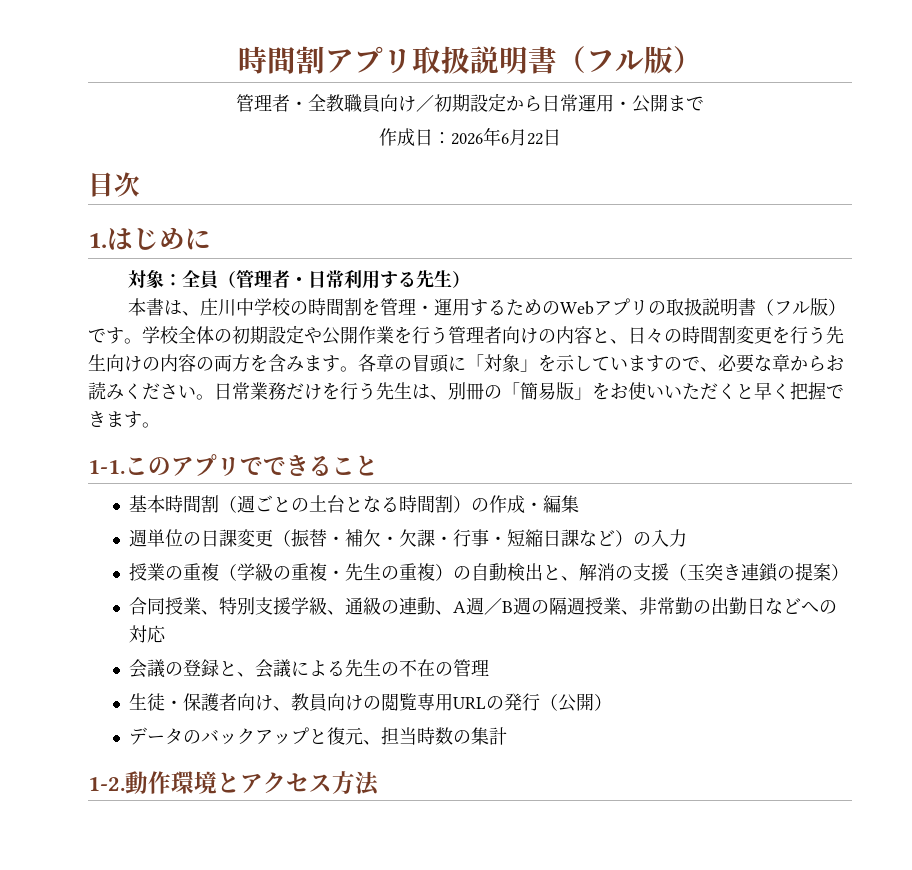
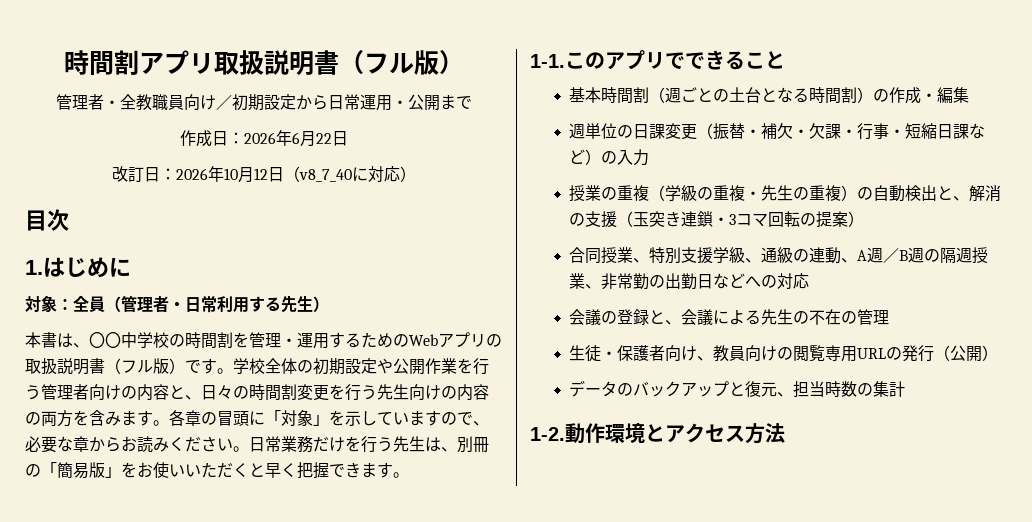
(561, 137) none -> [111,166,416,183] // 改訂日：2026年10月12日（v8_7_40に対応）
[200,298,237,316] 庄川 -> [89,332,121,348] 〇〇
(779, 572) none -> [713,211,801,227] ・3コマ回転

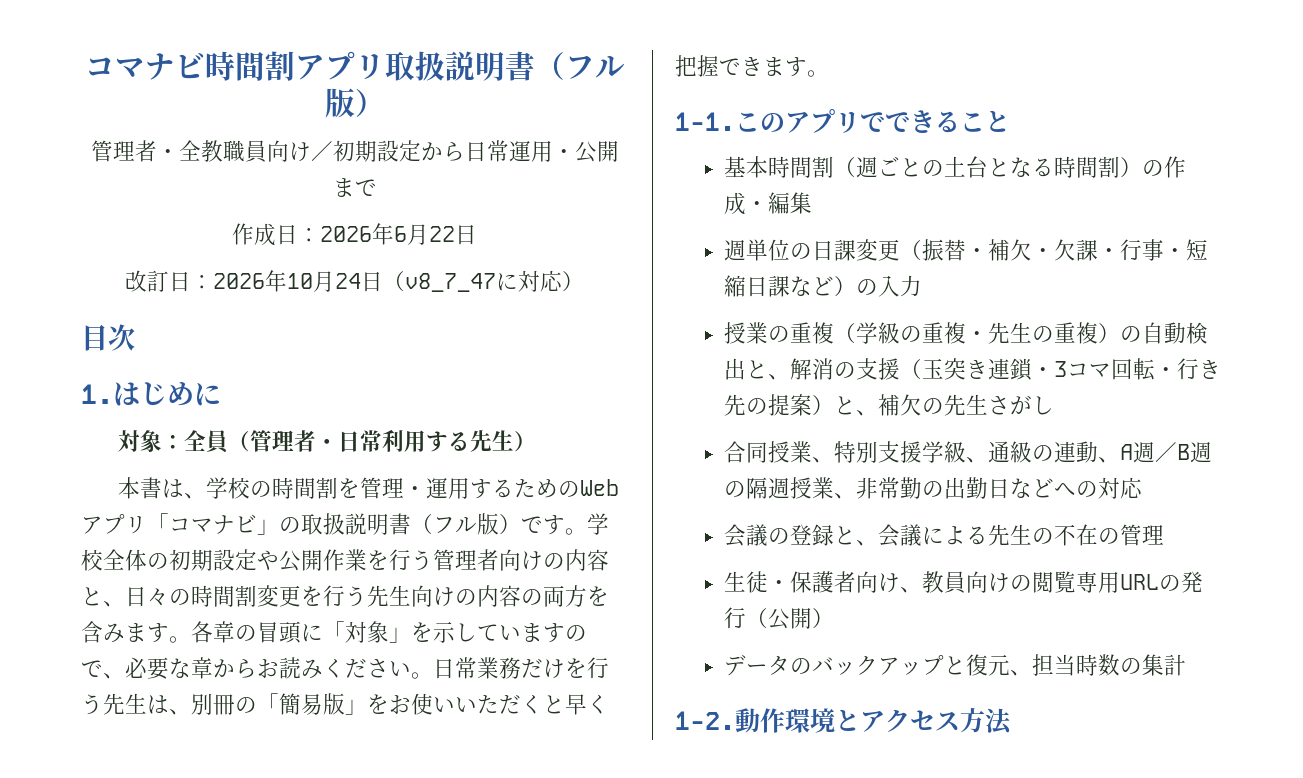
(63, 62) none -> [84,52,205,80] コマナビ
[253,166,352,182] 12日（v8_7_40 -> [335,271,496,292] 24日（v8_7_47
[89,332,137,348] 〇〇中 -> (207, 496) none
(486, 340) none -> [147,513,279,535] 「コマナビ」
(801, 219) none -> [1154,358,1221,380] [723,394,746,416] ・行き先
(865, 219) none -> [833,394,1054,416] と、補欠の先生さがし

